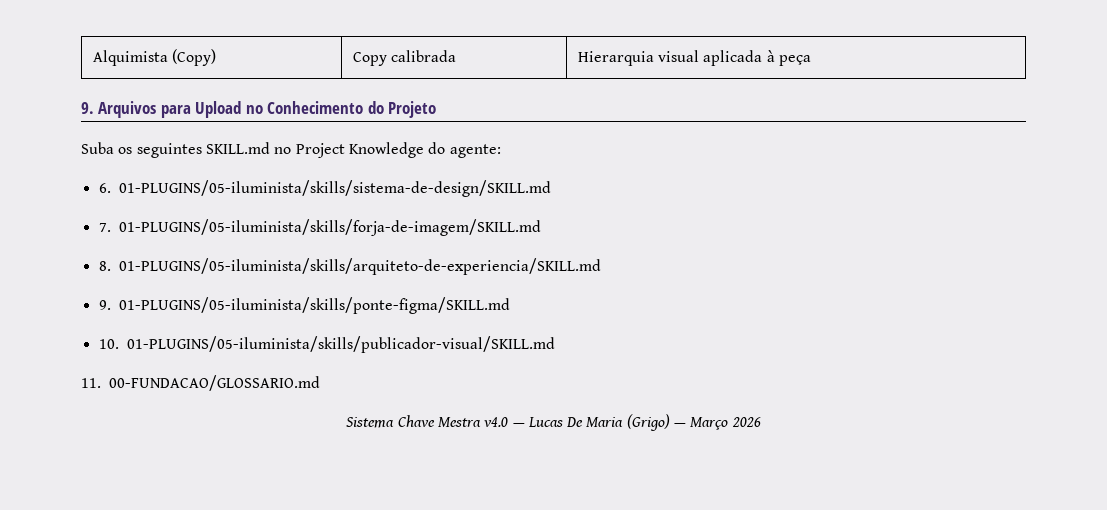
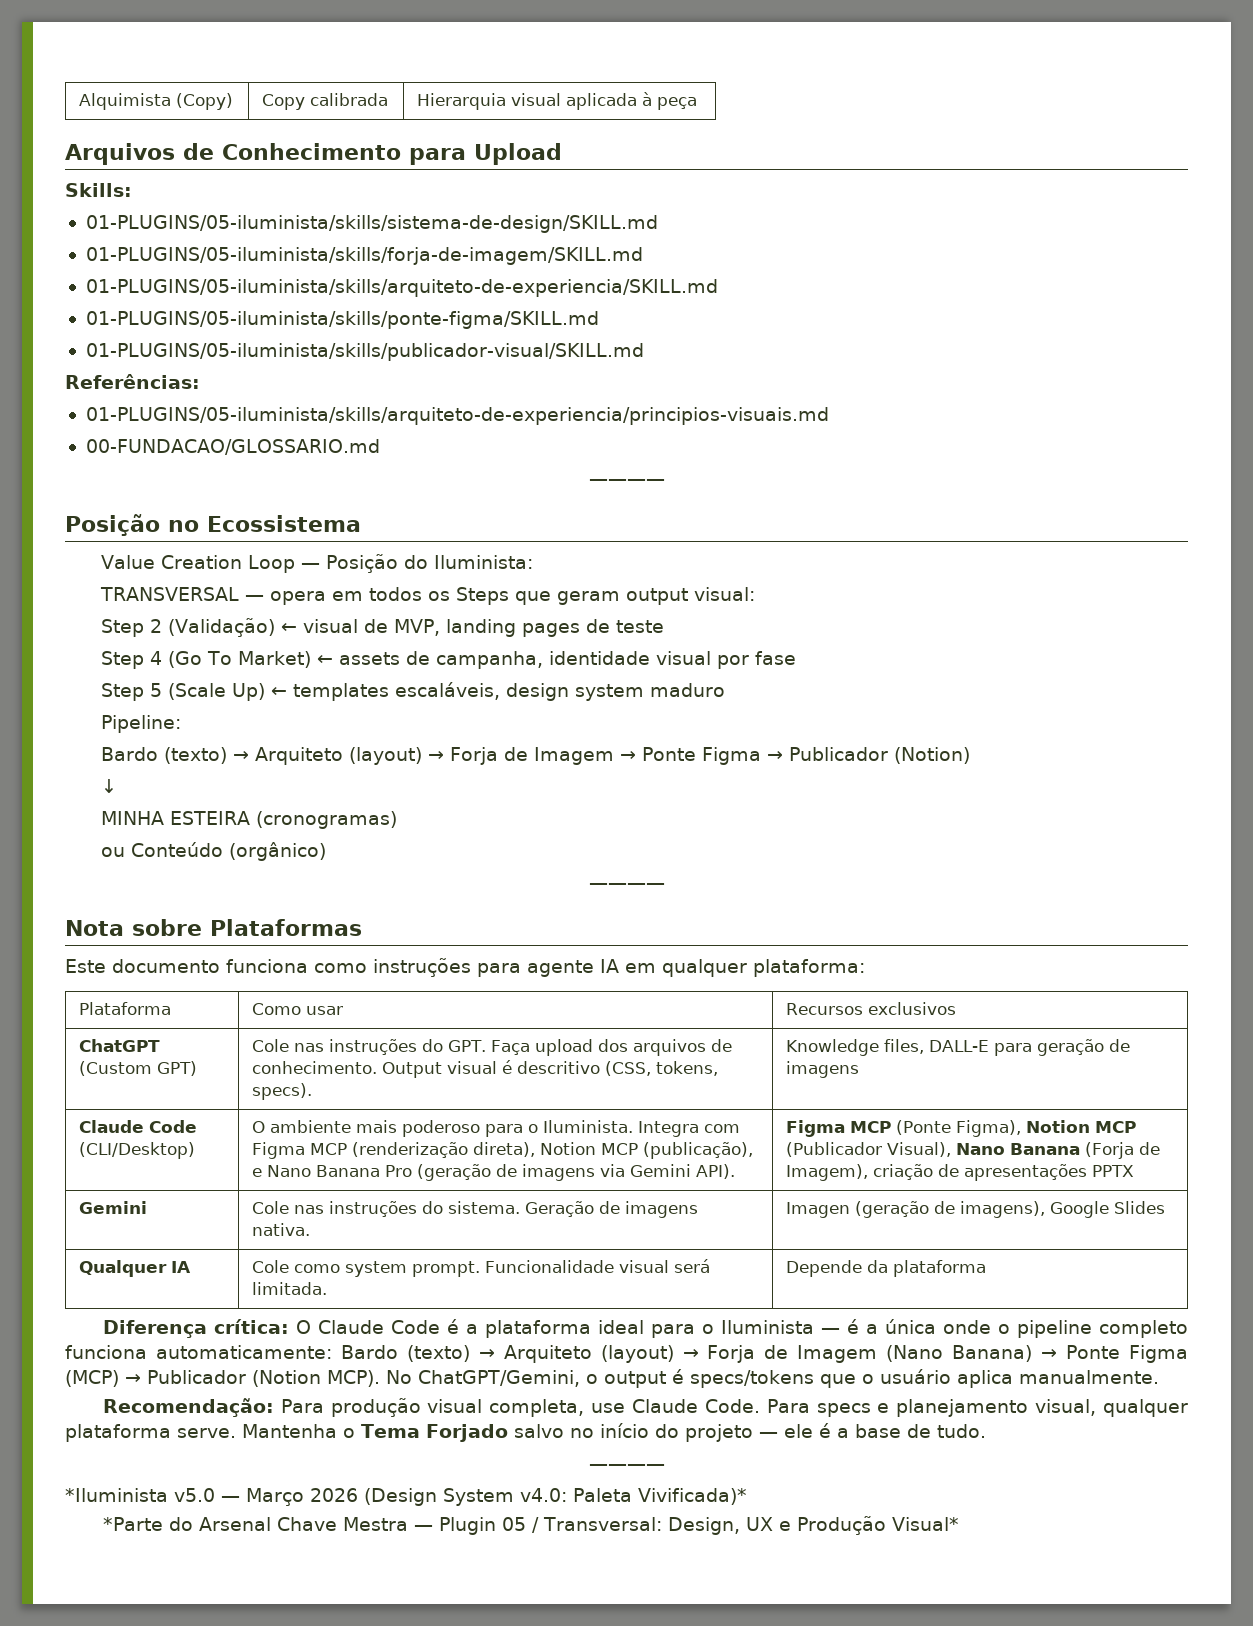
[81,101,157,118] 9. Arquivos -> [65,143,401,165] Arquivos de Conhecimento
[245,101,437,118] [81,142,501,158] [98,183,111,193] no Conhecimento do Projeto // Suba os seguintes SKILL.md no Project Knowledge do agente: // 6. -> [65,183,132,197] // Skills: //
[98,223,111,232] 7. -> (658, 224) none
[98,261,111,271] 8. -> (643, 256) none
[98,300,111,310] 9. -> (718, 288) none
[98,339,119,349] 10. -> (599, 320) none
[81,378,101,388] 11. -> [65,374,200,389] [85,407,829,425] Referências: // 01-PLUGINS/05-iluminista/skills/arquiteto-de-experiencia/principios-visuais.md //
[346,414,761,431] Sistema Chave Mestra v4.0 — Lucas De Maria (Grigo) — Março 2026 -> [588,479,665,485] [65,514,361,536] [100,554,533,573] [99,587,755,605] [100,618,664,637] [100,651,796,669] [100,682,725,701] [100,715,181,733] [100,747,970,765] [100,779,117,793] [100,811,397,829] [100,842,326,861] [588,883,665,889] [65,919,362,936] [65,958,865,977] [78,1002,171,1015] [251,1003,343,1015] [785,1002,956,1015] [78,1039,160,1052] [78,1061,197,1076] [251,1039,732,1056] [251,1060,718,1078] [251,1083,312,1100] [785,1039,1130,1056] [785,1061,859,1078] [78,1120,197,1133] [78,1142,195,1159] [251,1120,740,1137] [251,1142,753,1159] [251,1164,735,1181] [785,1120,1136,1137] [785,1142,1160,1159] [785,1164,1134,1181] [78,1201,147,1214] [251,1201,698,1218] [251,1223,310,1236] [785,1201,1165,1218] [78,1260,191,1277] [251,1259,710,1277] [251,1282,327,1295] [785,1260,986,1277] [102,1319,1188,1338] [65,1345,1189,1363] [65,1369,1159,1388] [102,1398,1189,1417] [65,1423,986,1442] [588,1464,665,1470] [65,1488,747,1506] [102,1516,959,1535] ———— // Posição no Ecossistema // Value Creation Loop — Posição do Iluminista: // TRANSVERSAL — opera em todos os Steps que geram output visual: // Step 2 (Validação) ← visual de MVP, landing pages de teste // Step 4 (Go To Market) ← assets de campanha, identidade visual por fase // Step 5 (Scale Up) ← templates escaláveis, design system maduro // Pipeline: // Bardo (texto) → Arquiteto (layout) → Forja de Imagem → Ponte Figma → Publicador (Notion) // ↓ // MINHA ESTEIRA (cronogramas) // ou Conteúdo (orgânico) // ———— // Nota sobre Plataformas // Este documento funciona como instruções para agente IA em qualquer plataforma: // Plataforma | Como usar | Recursos exclusivos // ChatGPT (Custom GPT) | Cole nas instruções do GPT. Faça upload dos arquivos de conhecimento. Output visual é descritivo (CSS, tokens, specs). | Knowledge files, DALL-E para geração de imagens // Claude Code (CLI/Desktop) | O ambiente mais poderoso para o Iluminista. Integra com Figma MCP (renderização direta), Notion MCP (publicação), e Nano Banana Pro (geração de imagens via Gemini API). | Figma MCP (Ponte Figma), Notion MCP (Publicador Visual), Nano Banana (Forja de Imagem), criação de apresentações PPTX // Gemini | Cole nas instruções do sistema. Geração de imagens nativa. | Imagen (geração de imagens), Google Slides // Qualquer IA | Cole como system prompt. Funcionalidade visual será limitada. | Depende da plataforma // Diferença crítica: O Claude Code é a plataforma ideal para o Iluminista — é a única onde o pipeline completo funciona automaticamente: Bardo (texto) → Arquiteto (layout) → Forja de Imagem (Nano Banana) → Ponte Figma (MCP) → Publicador (Notion MCP). No ChatGPT/Gemini, o output é specs/tokens que o usuário aplica manualmente. // Recomendação: Para produção visual completa, use Claude Code. Para specs e planejamento visual, qualquer plataforma serve. Mantenha o Tema Forjado salvo no início do projeto — ele é a base de tudo. // ———— // *Iluminista v5.0 — Março 2026 (Design System v4.0: Paleta Vivificada)* // *Parte do Arsenal Chave Mestra — Plugin 05 / Transversal: Design, UX e Produção Visual*

